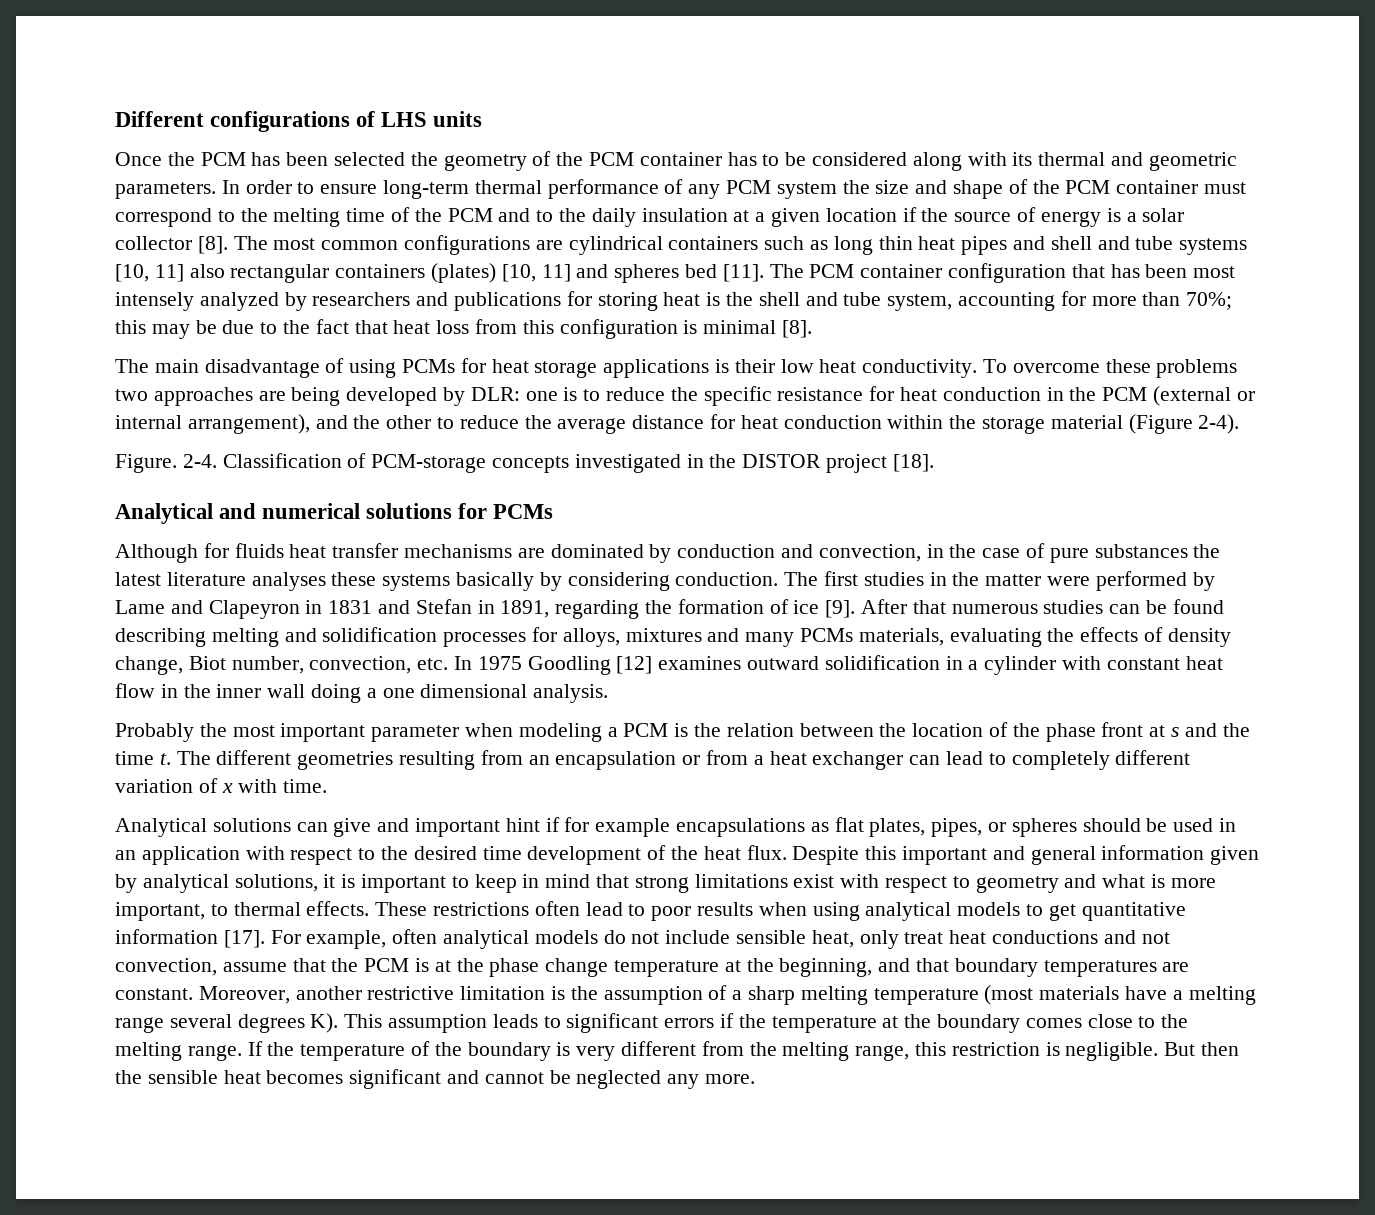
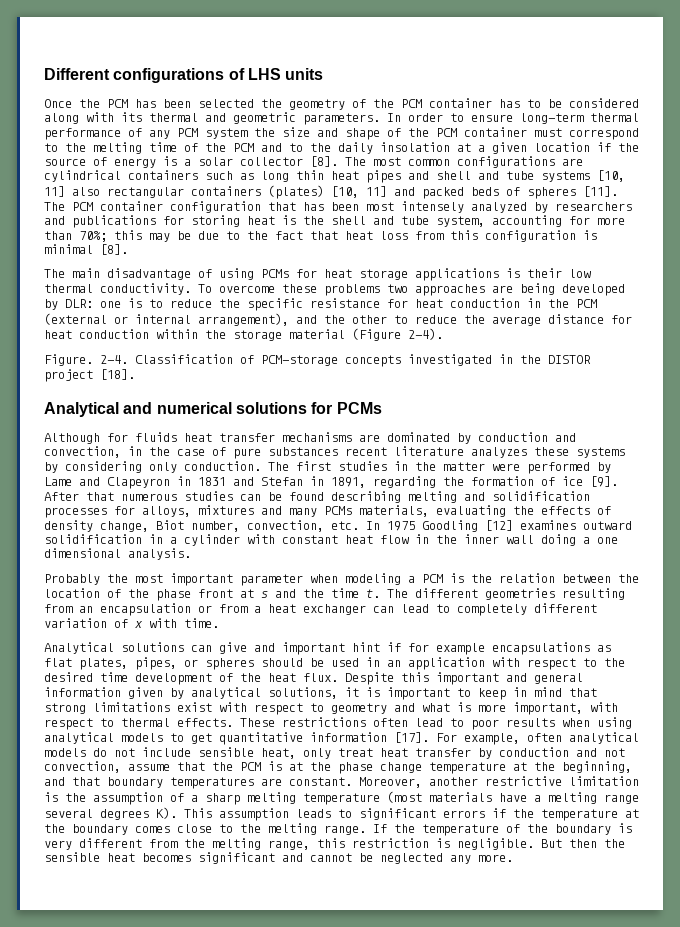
[641,208,728,222] insulation -> [380,142,450,152] insolation
[614,264,718,283] spheres bed -> [422,187,576,199] packed beds of spheres
[819,359,857,373] heat -> [44,284,93,293] thermal
[1193,544,1221,558] [115,572,326,591] the latest literature analyses -> [345,446,527,458] recent literature analyzes
[456,572,535,591] basically -> (625, 452) none
(670, 581) none -> [149,462,177,473] only
(205, 911) none -> [590,702,618,712] [44,718,93,730] with respect
[992,930,1099,944] conductions -> [415,747,569,759] transfer by conduction

